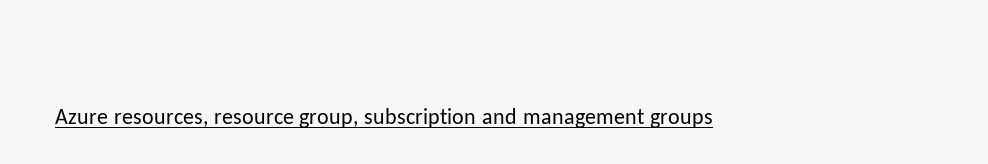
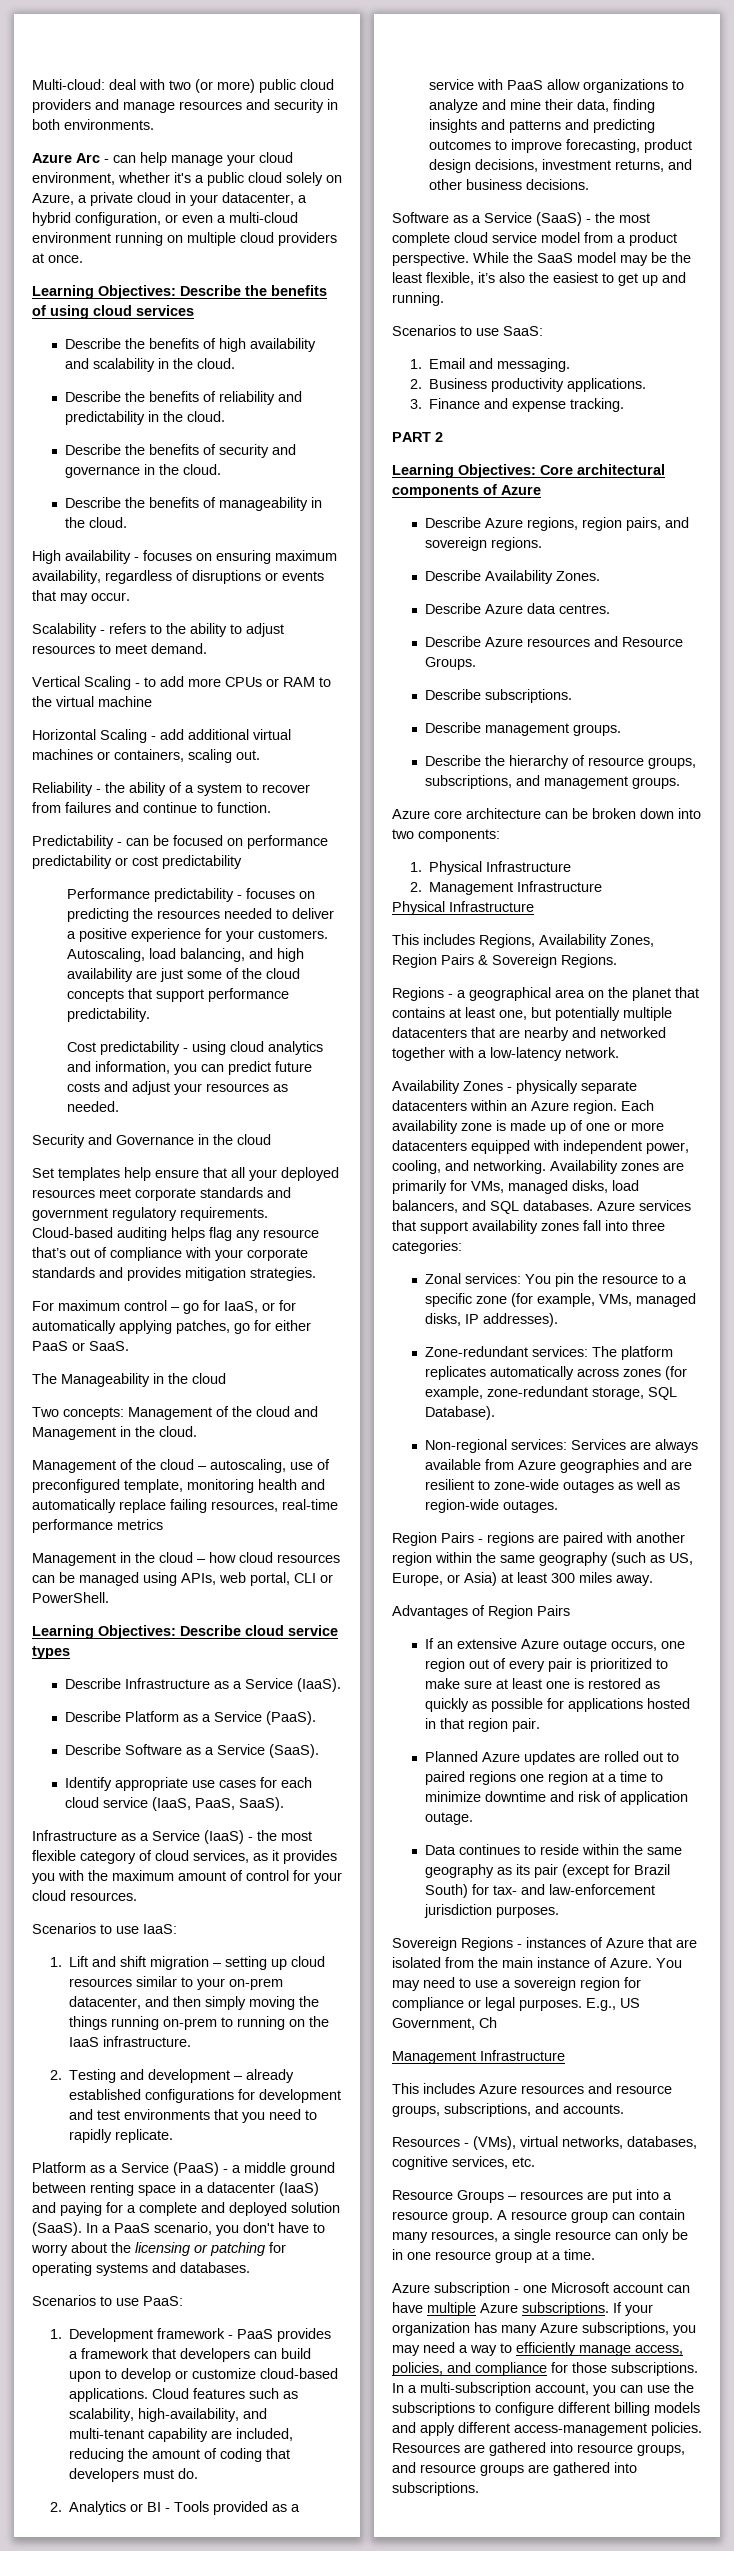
[55,108,713,128] Azure resources, resource group, subscription and management groups -> [32,79,334,93] [32,99,338,113] [32,119,154,130] [32,152,293,166] [32,172,342,186] [32,192,307,206] [32,212,298,226] [32,232,337,246] [32,253,83,263] [32,285,327,299] [32,305,194,319] [65,338,317,352] [65,358,236,372] [65,391,303,405] [65,411,226,425] [65,444,297,458] [65,464,222,478] [65,497,323,511] [65,517,128,528] [32,550,337,564] [32,570,324,584] [32,590,130,604] [32,623,284,637] [32,643,207,654] [32,676,331,690] [32,696,152,707] [32,729,291,743] [32,749,260,763] [32,782,310,796] [32,802,271,813] [32,835,328,849] [32,855,242,869] [67,888,316,902] [67,908,335,922] [67,928,329,942] [67,948,305,962] [67,968,301,982] [67,988,290,1002] [67,1008,151,1022] [67,1041,324,1055] [67,1061,313,1075] [67,1081,289,1095] [67,1101,120,1112] [32,1134,271,1148] [32,1167,339,1181] [32,1187,291,1201] [32,1207,268,1221] [32,1227,319,1241] [32,1247,308,1261] [32,1267,316,1281] [32,1300,296,1314] [32,1320,311,1334] [32,1341,129,1351] [32,1373,226,1387] [32,1406,318,1420] [32,1426,197,1440] [32,1459,330,1473] [32,1479,325,1493] [32,1499,338,1513] [32,1519,163,1533] [32,1552,340,1566] [32,1572,333,1586] [32,1592,109,1603] [32,1625,338,1639] [32,1646,70,1659] [65,1678,342,1692] [65,1711,317,1725] [65,1744,320,1758] [65,1777,313,1791] [65,1797,285,1811] [32,1830,312,1844] [32,1850,337,1864] [32,1870,342,1884] [32,1890,137,1901] [32,1923,177,1934] [49,1956,325,1970] [68,1976,283,1990] [68,1996,319,2010] [68,2016,329,2030] [68,2036,191,2047] [49,2069,294,2083] [68,2089,341,2103] [68,2109,317,2123] [68,2129,173,2143] [32,2162,335,2176] [32,2182,319,2196] [32,2202,340,2216] [32,2222,325,2236] [31,2242,286,2256] [32,2262,250,2276] [32,2295,183,2306] [49,2328,331,2342] [68,2348,311,2362] [68,2368,338,2382] [68,2388,298,2402] [68,2408,267,2422] [68,2428,293,2442] [68,2448,290,2462] [68,2468,198,2482] [49,2501,300,2515] [428,79,684,93] [428,99,655,113] [428,119,655,133] [428,139,692,153] [428,159,692,173] [428,179,589,190] [392,212,650,226] [392,232,677,246] [392,252,691,266] [392,272,686,286] [392,292,444,306] [392,325,543,336] [409,358,570,372] [409,378,646,392] [409,398,624,412] [392,432,443,442] [392,464,665,478] [392,484,541,498] [425,517,690,531] [425,537,543,551] [425,570,601,584] [425,603,611,614] [425,636,684,647] [425,657,477,670] [425,689,573,703] [425,722,622,736] [425,755,697,769] [425,775,681,789] [392,808,701,819] [392,829,500,842] [409,861,571,875] [409,881,602,895] [392,901,534,915] [392,934,654,948] [392,954,617,968] [392,987,699,1001] [392,1007,672,1021] [392,1027,666,1041] [392,1047,619,1061] [392,1080,637,1094] [392,1100,654,1114] [392,1120,664,1134] [392,1140,689,1154] [392,1160,684,1174] [392,1180,639,1194] [392,1200,691,1214] [392,1220,665,1234] [392,1240,462,1254] [425,1273,688,1287] [425,1293,697,1307] [425,1313,559,1327] [425,1346,674,1360] [425,1366,688,1380] [425,1386,678,1400] [425,1406,496,1420] [425,1439,699,1453] [425,1459,693,1473] [425,1479,681,1493] [425,1499,559,1513] [392,1532,685,1546] [392,1552,693,1566] [392,1572,653,1586] [392,1605,570,1619] [425,1638,686,1652] [425,1658,669,1672] [425,1678,661,1689] [425,1698,691,1712] [425,1718,541,1732] [425,1751,680,1765] [425,1771,664,1785] [425,1791,689,1805] [425,1812,474,1825] [425,1844,683,1855] [425,1864,671,1878] [425,1884,656,1898] [424,1904,560,1918] [392,1937,697,1951] [392,1957,682,1968] [392,1977,641,1991] [392,1997,640,2011] [392,2017,497,2030] [392,2050,565,2064] [392,2083,672,2094] [392,2103,624,2117] [392,2136,697,2150] [392,2156,535,2170] [392,2189,672,2203] [392,2209,685,2223] [392,2229,688,2243] [392,2249,595,2263] [392,2282,690,2296] [392,2302,653,2316] [392,2322,696,2336] [392,2342,683,2356] [392,2362,698,2376] [392,2382,694,2396] [392,2402,700,2416] [392,2422,702,2436] [392,2442,685,2456] [392,2462,637,2476] [392,2482,479,2496] Multi-cloud: deal with two (or more) public cloud providers and manage resources and security in both environments. // Azure Arc - can help manage your cloud environment, whether it's a public cloud solely on Azure, a private cloud in your datacenter, a hybrid configuration, or even a multi-cloud environment running on multiple cloud providers at once. // Learning Objectives: Describe the benefits of using cloud services // Describe the benefits of high availability and scalability in the cloud. // Describe the benefits of reliability and predictability in the cloud. // Describe the benefits of security and governance in the cloud. // Describe the benefits of manageability in the cloud. // High availability - focuses on ensuring maximum availability, regardless of disruptions or events that may occur. // Scalability - refers to the ability to adjust resources to meet demand. // Vertical Scaling - to add more CPUs or RAM to the virtual machine // Horizontal Scaling - add additional virtual machines or containers, scaling out. // Reliability - the ability of a system to recover from failures and continue to function. // Predictability - can be focused on performance predictability or cost predictability // Performance predictability - focuses on predicting the resources needed to deliver a positive experience for your customers. Autoscaling, load balancing, and high availability are just some of the cloud concepts that support performance predictability. // Cost predictability - using cloud analytics and information, you can predict future costs and adjust your resources as needed. // Security and Governance in the cloud // Set templates help ensure that all your deployed resources meet corporate standards and government regulatory requirements. Cloud-based auditing helps flag any resource that’s out of compliance with your corporate standards and provides mitigation strategies. // For maximum control – go for IaaS, or for automatically applying patches, go for either PaaS or SaaS. // The Manageability in the cloud // Two concepts: Management of the cloud and Management in the cloud. // Management of the cloud – autoscaling, use of preconfigured template, monitoring health and automatically replace failing resources, real-time performance metrics // Management in the cloud – how cloud resources can be managed using APIs, web portal, CLI or PowerShell. // Learning Objectives: Describe cloud service types // Describe Infrastructure as a Service (IaaS). // Describe Platform as a Service (PaaS). // Describe Software as a Service (SaaS). // Identify appropriate use cases for each cloud service (IaaS, PaaS, SaaS). // Infrastructure as a Service (IaaS) - the most flexible category of cloud services, as it provides you with the maximum amount of control for your cloud resources. // Scenarios to use IaaS: // 1. Lift and shift migration – setting up cloud resources similar to your on-prem datacenter, and then simply moving the things running on-prem to running on the IaaS infrastructure. // 2. Testing and development – already established configurations for development and test environments that you need to rapidly replicate. // Platform as a Service (PaaS) - a middle ground between renting space in a datacenter (IaaS) and paying for a complete and deployed solution (SaaS). In a PaaS scenario, you don't have to worry about the licensing or patching for operating systems and databases. // Scenarios to use PaaS: // 1. Development framework - PaaS provides a framework that developers can build upon to develop or customize cloud-based applications. Cloud features such as scalability, high-availability, and multi-tenant capability are included, reducing the amount of coding that developers must do. // 2. Analytics or BI - Tools provided as a service with PaaS allow organizations to analyze and mine their data, finding insights and patterns and predicting outcomes to improve forecasting, product design decisions, investment returns, and other business decisions. // Software as a Service (SaaS) - the most complete cloud service model from a product perspective. While the SaaS model may be the least flexible, it’s also the easiest to get up and running. // Scenarios to use SaaS: // 1. Email and messaging. // 2. Business productivity applications. // 3. Finance and expense tracking. // PART 2 // Learning Objectives: Core architectural components of Azure // Describe Azure regions, region pairs, and sovereign regions. // Describe Availability Zones. // Describe Azure data centres. // Describe Azure resources and Resource Groups. // Describe subscriptions. // Describe management groups. // Describe the hierarchy of resource groups, subscriptions, and management groups. // Azure core architecture can be broken down into two components: // 1. Physical Infrastructure // 2. Management Infrastructure // Physical Infrastructure // This includes Regions, Availability Zones, Region Pairs & Sovereign Regions. // Regions - a geographical area on the planet that contains at least one, but potentially multiple datacenters that are nearby and networked together with a low-latency network. // Availability Zones - physically separate datacenters within an Azure region. Each availability zone is made up of one or more datacenters equipped with independent power, cooling, and networking. Availability zones are primarily for VMs, managed disks, load balancers, and SQL databases. Azure services that support availability zones fall into three categories: // Zonal services: You pin the resource to a specific zone (for example, VMs, managed disks, IP addresses). // Zone-redundant services: The platform replicates automatically across zones (for example, zone-redundant storage, SQL Database). // Non-regional services: Services are always available from Azure geographies and are resilient to zone-wide outages as well as region-wide outages. // Region Pairs - regions are paired with another region within the same geography (such as US, Europe, or Asia) at least 300 miles away. // Advantages of Region Pairs // If an extensive Azure outage occurs, one region out of every pair is prioritized to make sure at least one is restored as quickly as possible for applications hosted in that region pair. // Planned Azure updates are rolled out to paired regions one region at a time to minimize downtime and risk of application outage. // Data continues to reside within the same geography as its pair (except for Brazil South) for tax- and law-enforcement jurisdiction purposes. // Sovereign Regions - instances of Azure that are isolated from the main instance of Azure. You may need to use a sovereign region for compliance or legal purposes. E.g., US Government, Ch // Management Infrastructure // This includes Azure resources and resource groups, subscriptions, and accounts. // Resources - (VMs), virtual networks, databases, cognitive services, etc. // Resource Groups – resources are put into a resource group. A resource group can contain many resources, a single resource can only be in one resource group at a time. // Azure subscription - one Microsoft account can have multiple Azure subscriptions. If your organization has many Azure subscriptions, you may need a way to efficiently manage access, policies, and compliance for those subscriptions. In a multi-subscription account, you can use the subscriptions to configure different billing models and apply different access-management policies. Resources are gathered into resource groups, and resource groups are gathered into subscriptions.

